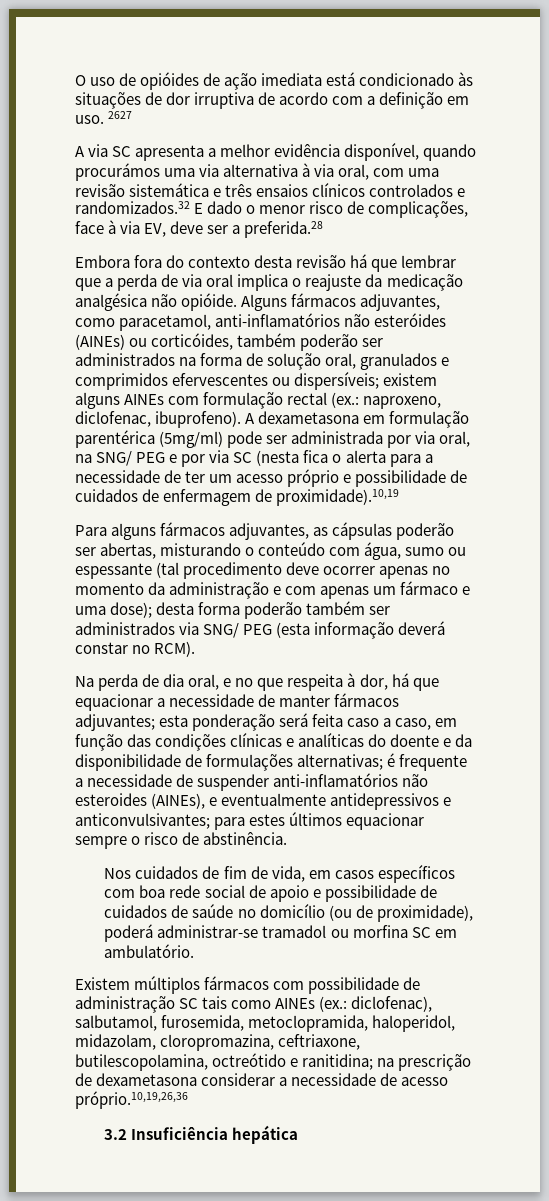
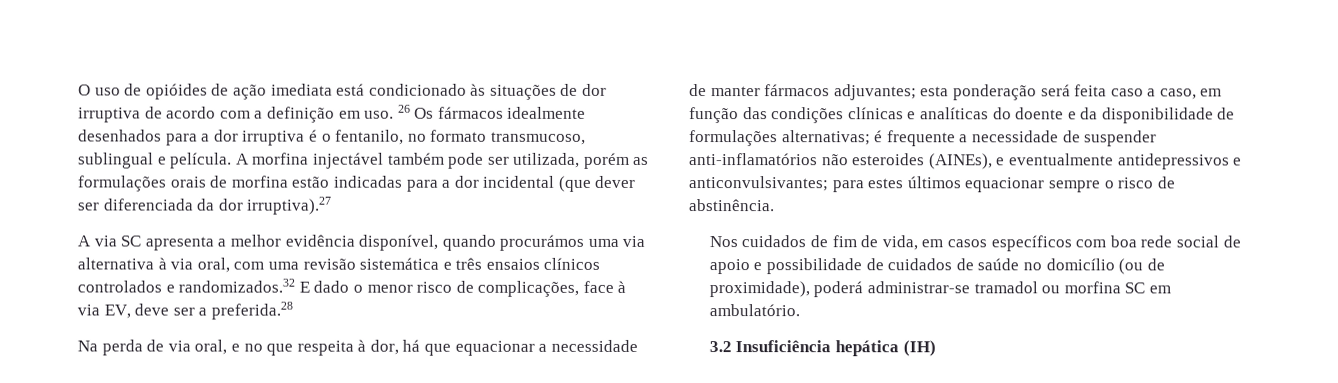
[108,111,133,119] 2627 -> [397,104,587,119] [78,129,586,146] [78,152,650,169] [77,175,637,192] [77,196,332,215] 26 Os fármacos idealmente desenhados para a dor irruptiva é o fentanilo, no formato transmucoso, sublingual e película. A morfina injectável também pode ser utilizada, porém as formulações orais de morfina estão indicadas para a dor incidental (que dever ser diferenciada da dor irruptiva).27
[75,254,457,272] [75,274,463,291] [75,293,441,311] [75,313,447,331] [75,333,384,351] [75,353,450,370] [75,372,438,390] [75,392,442,409] [75,411,470,428] [75,430,471,448] [75,450,433,467] [75,469,468,487] [75,489,400,506] [75,522,455,540] [75,542,467,560] [75,562,451,579] [75,581,471,599] [75,601,391,619] [75,621,446,639] [75,641,196,657] [75,674,185,691] Embora fora do contexto desta revisão há que lembrar que a perda de via oral implica o reajuste da medicação analgésica não opióide. Alguns fármacos adjuvantes, como paracetamol, anti-inflamatórios não esteróides (AINEs) ou corticóides, também poderão ser administrados na forma de solução oral, granulados e comprimidos efervescentes ou dispersíveis; existem alguns AINEs com formulação rectal (ex.: naproxeno, diclofenac, ibuprofeno). A dexametasona em formulação parentérica (5mg/ml) pode ser administrada por via oral, na SNG/ PEG e por via SC (nesta fica o alerta para a necessidade de ter um acesso próprio e possibilidade de cuidados de enfermagem de proximidade).10,19 // Para alguns fármacos adjuvantes, as cápsulas poderão ser abertas, misturando o conteúdo com água, sumo ou espessante (tal procedimento deve ocorrer apenas no momento da administração e com apenas um fármaco e uma dose); desta forma poderão também ser administrados via SNG/ PEG (esta informação deverá constar no RCM). // Na perda de dia -> [77,339,191,356] Na perda de via
[75,976,421,994] [75,996,433,1013] [75,1015,456,1032] [75,1034,361,1051] [75,1053,472,1071] [75,1073,449,1086] [75,1091,188,1109] // Existem múltiplos fármacos com possibilidade de administração SC tais como AINEs (ex.: diclofenac), salbutamol, furosemida, metoclopramida, haloperidol, midazolam, cloropromazina, ceftriaxone, butilescopolamina, octreótido e ranitidina; na prescrição de dexametasona considerar a necessidade de acesso próprio.10,19,26,36 -> (800, 310) none
(299, 1134) none -> [902,340,936,357] (IH)

